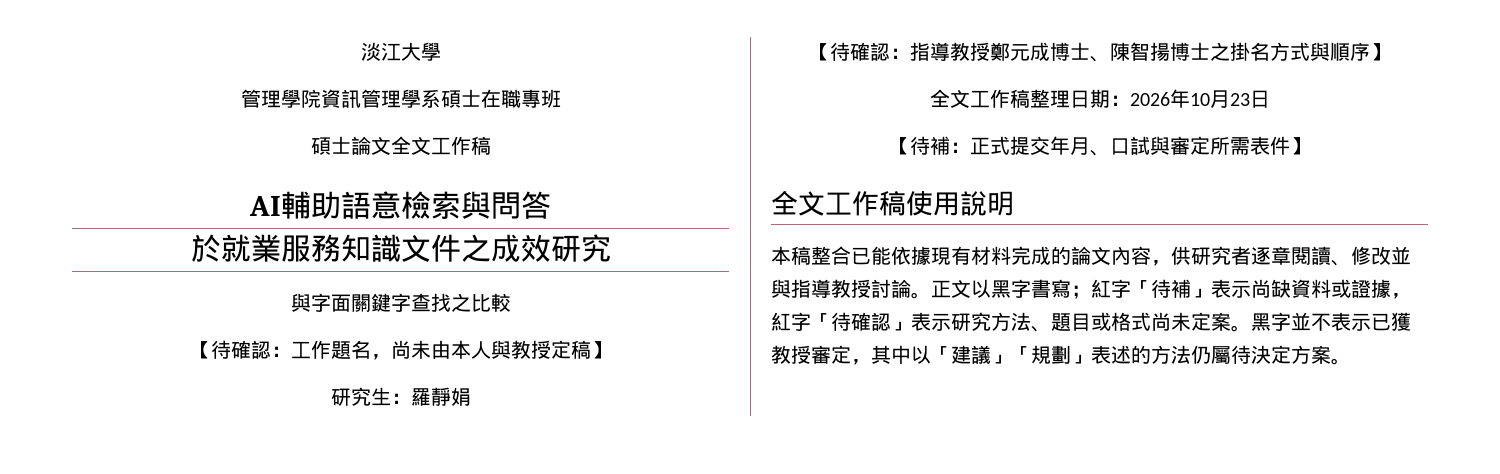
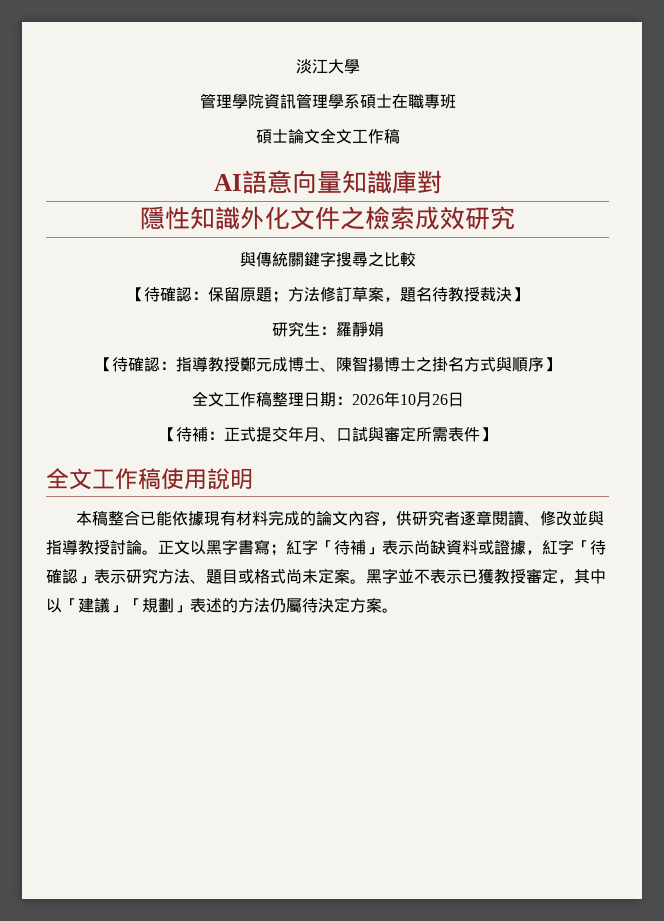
[281,191,551,219] [190,234,491,262] 輔助語意檢索與問答 // 於就業服務知識文件之 -> [241,170,442,194] [140,206,415,230] 語意向量知識庫對 // 隱性知識外化文件之檢索
[310,293,451,312] 字面關鍵字查找 -> [255,251,368,267] 傳統關鍵字搜尋
[290,340,591,360] 工作題名，尚未由本人與教授定稿 -> [207,286,512,303] 保留原題；方法修訂草案，題名待教授裁決
[1229,93,1250,106] 23 -> [431,394,448,405] 26

